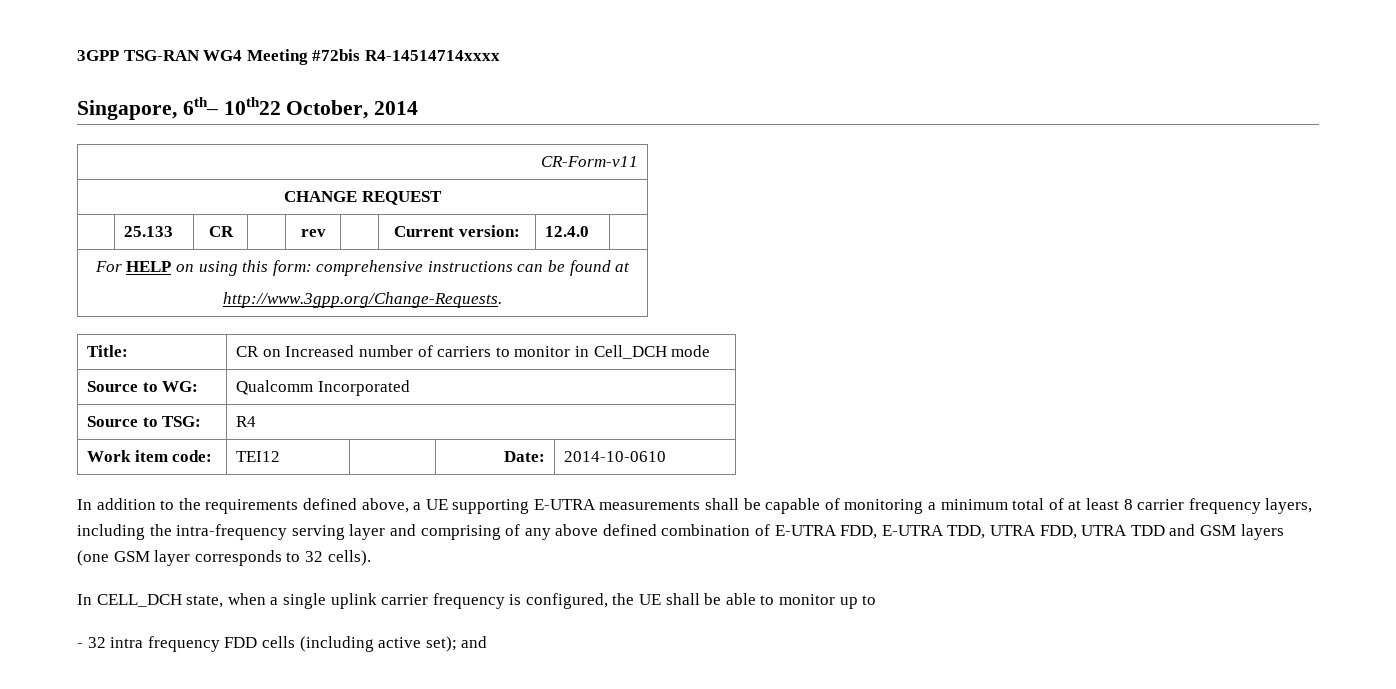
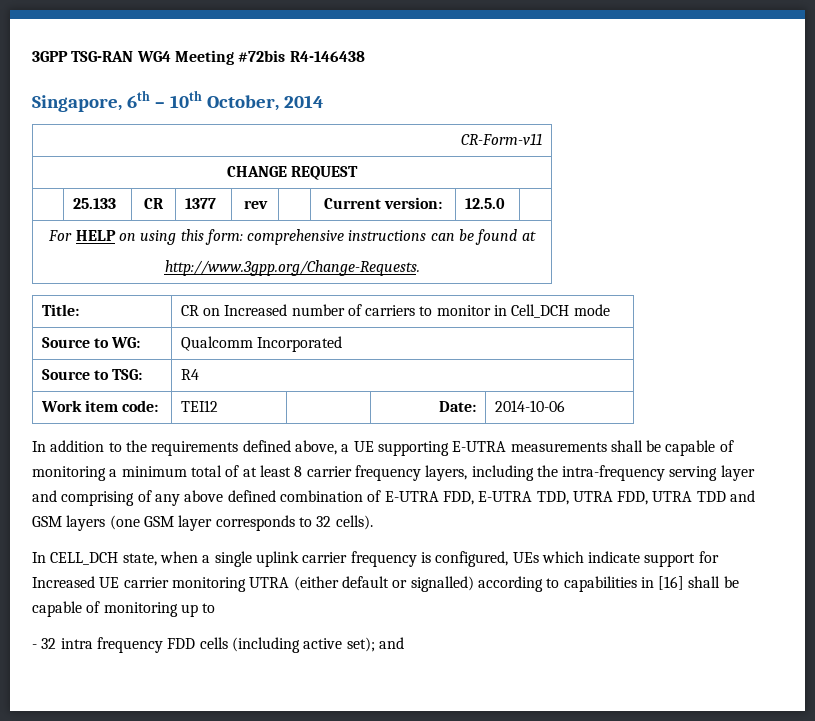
[364,50,500,61] R4-14514714xxxx -> [289,51,365,62] R4-146438
[182,97,281,115] 6th– 10th22 -> [126,90,202,108] 6th – 10th
(234, 231) none -> [184,198,216,209] 1377
[545,226,590,237] 12.4.0 -> [464,198,505,209] 12.5.0
[564,451,667,462] 2014-10-0610 -> [494,400,565,412] 2014-10-06
[612,593,836,605] the UE shall be able to monitor -> [512,551,719,567] [32,576,739,592] [32,601,178,617] UEs which indicate support for Increased UE carrier monitoring UTRA (either default or signalled) according to capabilities in [16] shall be capable of monitoring

